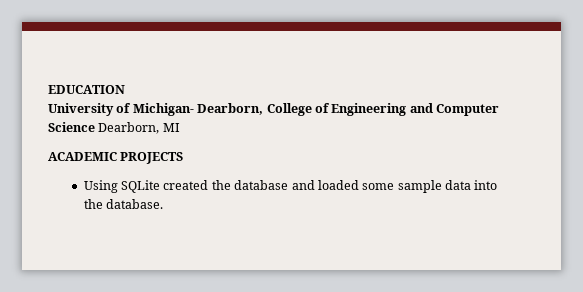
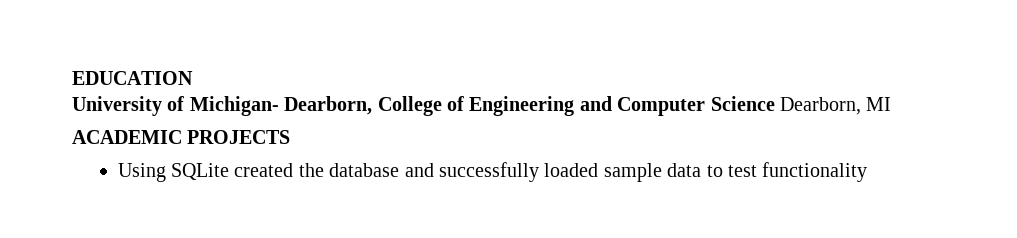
[317,180,498,193] [83,199,164,209] loaded some sample data into the database. -> [439,162,868,182] successfully loaded sample data to test functionality

